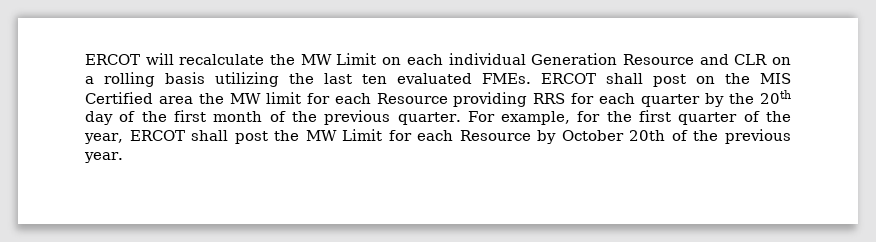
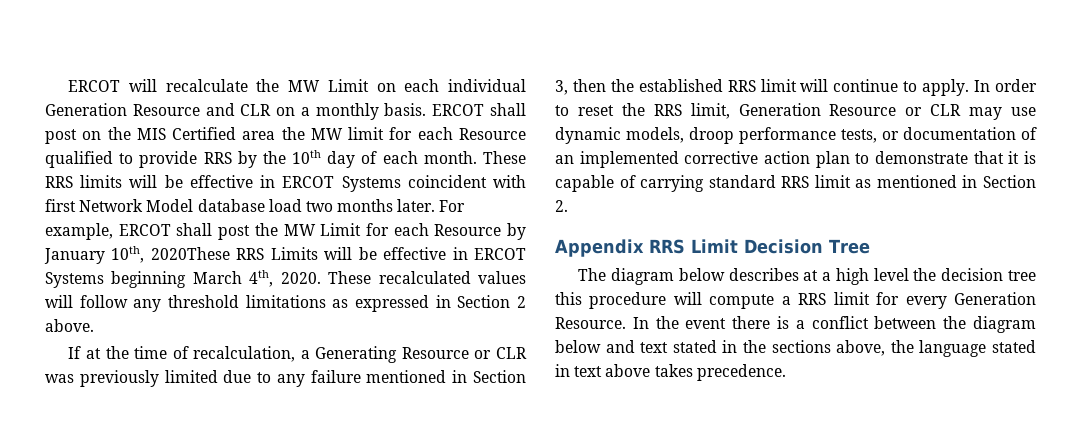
[104,72,531,87] rolling basis utilizing the last ten evaluated FMEs. -> [315,103,427,120] monthly basis.
[453,92,701,107] providing RRS for each quarter -> [45,151,232,168] qualified to provide RRS
[759,90,791,104] 20th -> [292,150,322,164] 10th
[141,110,791,125] [84,133,123,144] the first month of the previous quarter. For example, for the first quarter of the year, -> [382,151,526,164] [45,175,526,192] [45,199,466,212] [45,223,113,240] each month. These RRS limits will be effective in ERCOT Systems coincident with first Network Model database load two months later. For example,
[561,129,791,144] [84,152,123,163] October 20th of the previous year. -> [44,246,526,264] [45,270,526,288] [45,295,526,312] [45,319,94,332] [68,346,527,363] [45,370,526,387] [555,79,1037,96] [555,103,1036,120] [555,127,1037,144] [555,151,1036,168] [555,175,1036,192] [555,200,568,212] [555,239,870,257] [578,268,1036,285] [555,292,1036,309] [555,316,1036,333] [555,340,1036,357] [555,364,786,381] January 10th, 2020These RRS Limits will be effective in ERCOT Systems beginning March 4th, 2020. These recalculated values will follow any threshold limitations as expressed in Section 2 above. // If at the time of recalculation, a Generating Resource or CLR was previously limited due to any failure mentioned in Section 3, then the established RRS limit will continue to apply. In order to reset the RRS limit, Generation Resource or CLR may use dynamic models, droop performance tests, or documentation of an implemented corrective action plan to demonstrate that it is capable of carrying standard RRS limit as mentioned in Section 2. // Appendix RRS Limit Decision Tree // The diagram below describes at a high level the decision tree this procedure will compute a RRS limit for every Generation Resource. In the event there is a conflict between the diagram below and text stated in the sections above, the language stated in text above takes precedence.

